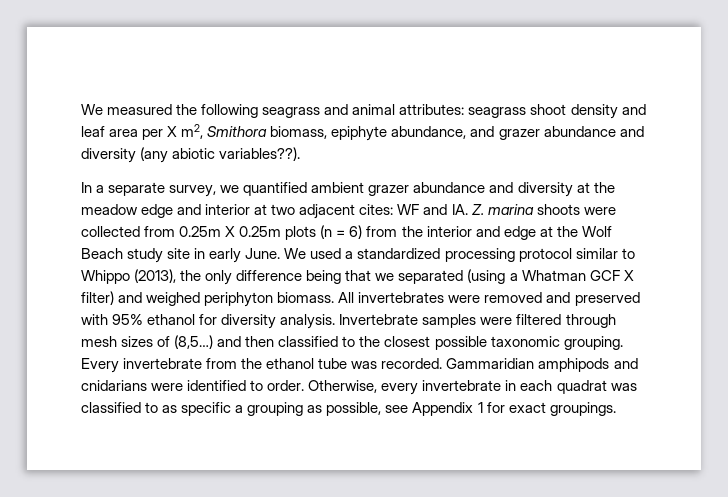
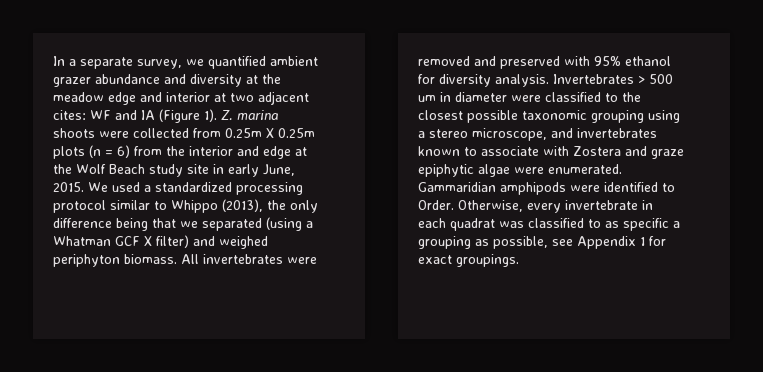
[81,104,646,119] [81,124,644,141] [81,147,301,163] We measured the following seagrass and animal attributes: seagrass shoot density and leaf area per X m2, Smithora biomass, epiphyte abundance, and grazer abundance and diversity (any abiotic variables??). // -> (53, 61) none
[451,204,468,215] IA. -> [141,109,217,123] IA (Figure 1).
[245,248,281,259] June. -> [263,164,295,176] [53,182,84,192] June, 2015.
[339,314,616,328] [81,335,275,349] Invertebrate samples were filtered through mesh sizes of (8,5…) and then -> [553,74,673,84] [418,92,541,102] Invertebrates > 500 um in diameter were
[563,336,623,350] [81,358,638,373] [81,380,147,391] grouping. Every invertebrate from the ethanol tube was recorded. Gammaridian amphipods and cnidarians -> [591,110,680,123] [418,128,657,141] [418,146,684,159] [418,164,622,177] [418,182,566,195] grouping using a stereo microscope, and invertebrates known to associate with Zostera and graze epiphytic algae were enumerated. Gammaridian amphipods
[267,380,305,391] order. -> [418,200,454,210] Order.

